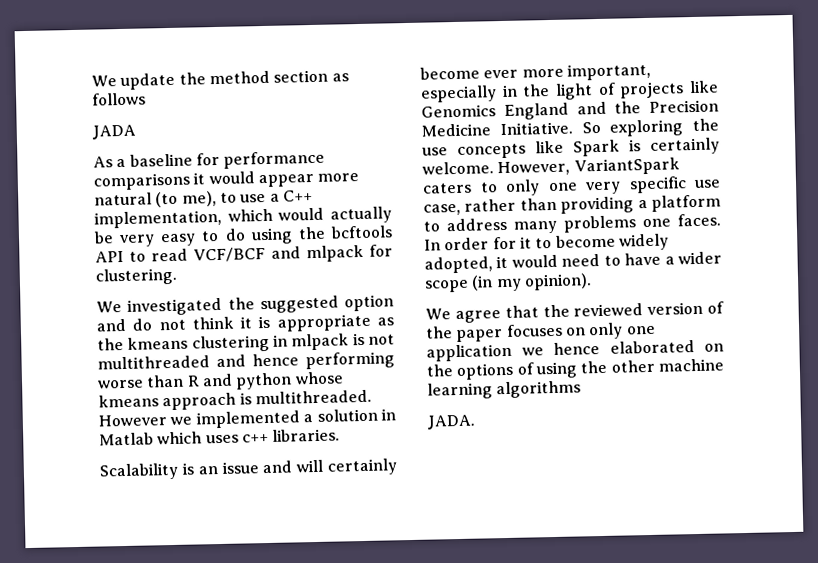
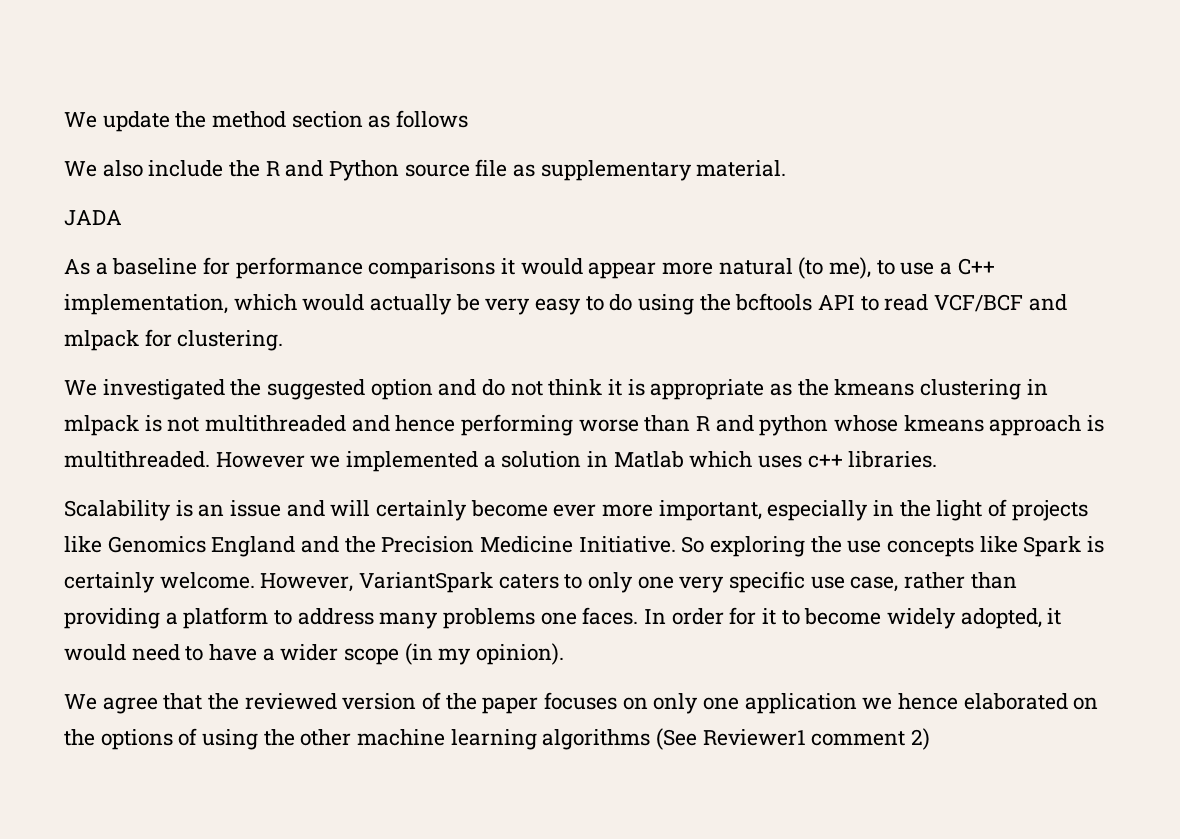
(146, 99) none -> [64,159,787,181] // We also include the R and Python source file as supplementary material.
[427,414,476,430] // JADA. -> [656,728,931,750] (See Reviewer1 comment 2)

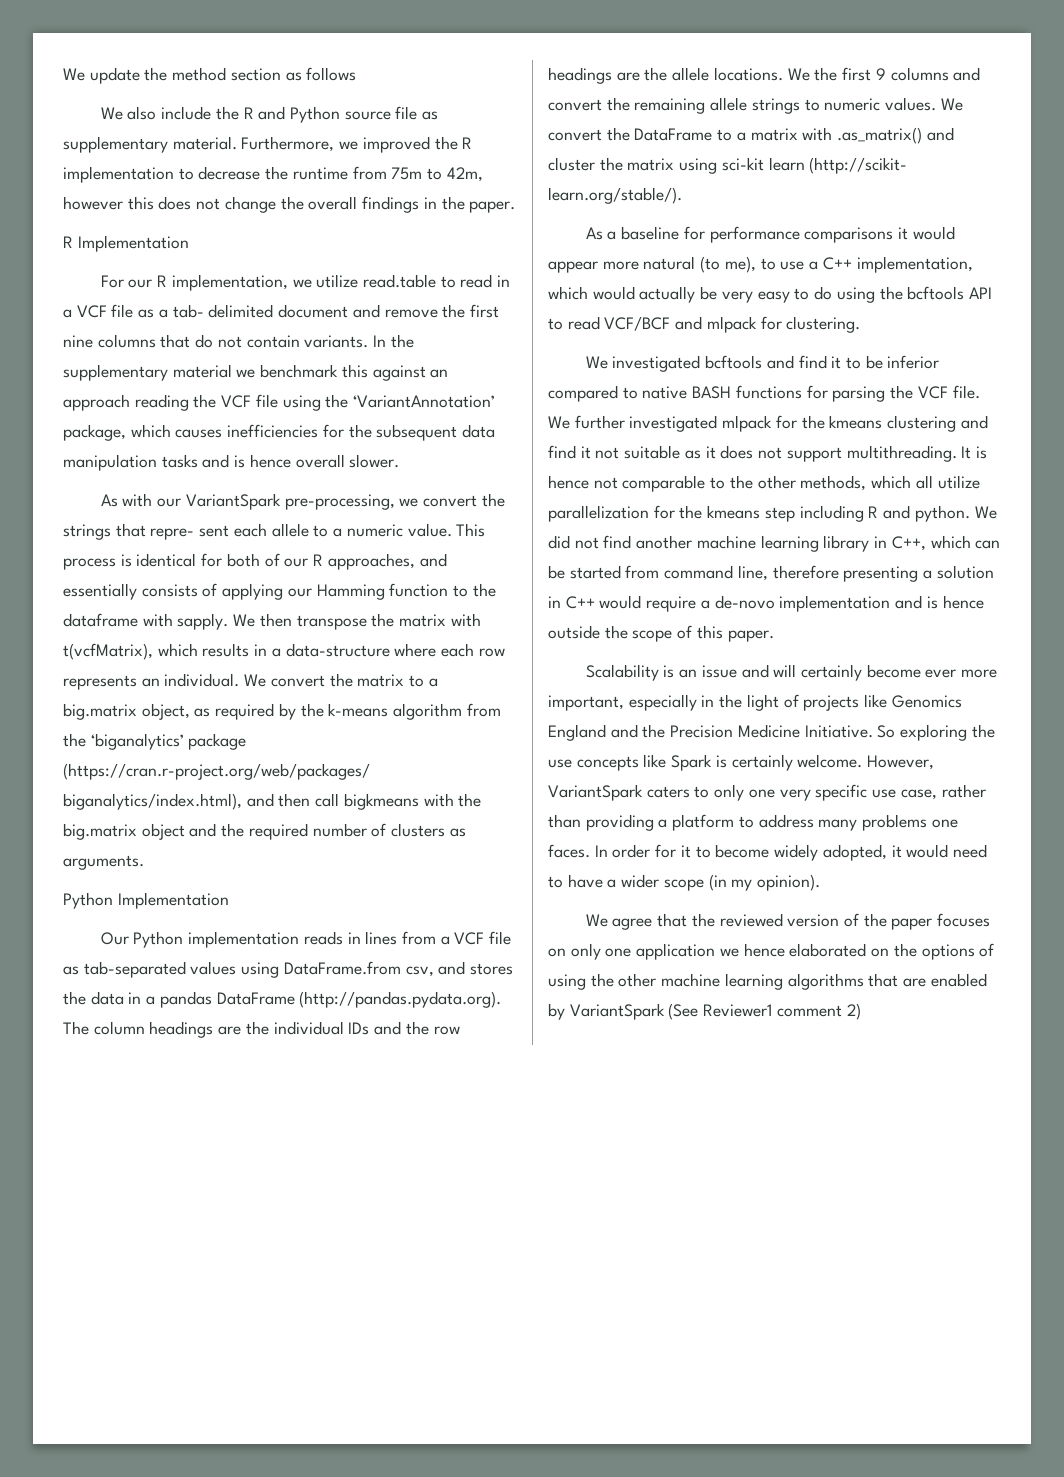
[64,210,122,226] // JADA -> [241,136,473,153] [63,166,483,183] [63,196,516,213] [63,235,189,252] [100,274,511,291] [63,304,499,318] [63,334,414,348] [63,364,449,381] [63,394,496,411] [63,424,496,441] [63,454,400,471] [100,493,505,510] [63,523,486,540] [63,553,447,570] [63,583,496,600] [63,613,481,630] [63,643,505,660] [63,673,438,690] [63,703,501,720] [63,733,247,750] [63,763,370,780] [63,793,482,810] [63,823,466,840] [63,855,144,870] [63,892,229,909] [100,931,512,948] [63,961,514,978] [63,991,502,1008] [63,1021,460,1038] [548,67,981,84] [548,97,963,114] [548,127,954,144] [548,157,908,174] [548,187,682,204] Furthermore, we improved the R implementation to decrease the runtime from 75m to 42m, however this does not change the overall findings in the paper. // R Implementation // For our R implementation, we utilize read.table to read in a VCF file as a tab- delimited document and remove the first nine columns that do not contain variants. In the supplementary material we benchmark this against an approach reading the VCF file using the ‘VariantAnnotation’ package, which causes inefficiencies for the subsequent data manipulation tasks and is hence overall slower. // As with our VariantSpark pre-processing, we convert the strings that repre- sent each allele to a numeric value. This process is identical for both of our R approaches, and essentially consists of applying our Hamming function to the dataframe with sapply. We then transpose the matrix with t(vcfMatrix), which results in a data-structure where each row represents an individual. We convert the matrix to a big.matrix object, as required by the k-means algorithm from the ‘biganalytics’ package (https://cran.r-project.org/web/packages/ biganalytics/index.html), and then call bigkmeans with the big.matrix object and the required number of clusters as arguments. // Python Implementation // Our Python implementation reads in lines from a VCF file as tab-separated values using DataFrame.from csv, and stores the data in a pandas DataFrame (http://pandas.pydata.org). The column headings are the individual IDs and the row headings are the allele locations. We the first 9 columns and convert the remaining allele strings to numeric values. We convert the DataFrame to a matrix with .as_matrix() and cluster the matrix using sci-kit learn (http://scikit- learn.org/stable/).
[230,379,1048,400] [64,414,1105,436] [64,451,938,472] the suggested option and do not think it is appropriate as the kmeans clustering in mlpack is not multithreaded and hence performing worse than R and python whose kmeans approach is multithreaded. However we implemented a solution in Matlab which uses c++ libraries. -> [705,355,940,369] [548,385,980,402] [548,415,988,432] [548,445,987,462] [548,475,980,492] [548,505,997,522] [548,535,1001,552] [548,565,994,582] [548,595,984,612] [548,625,774,642] bcftools and find it to be inferior compared to native BASH functions for parsing the VCF file. We further investigated mlpack for the kmeans clustering and find it not suitable as it does not support multithreading. It is hence not comparable to the other methods, which all utilize parallelization for the kmeans step including R and python. We did not find another machine learning library in C++, which can be started from command line, therefore presenting a solution in C++ would require a de-novo implementation and is hence outside the scope of this paper.
(651, 739) none -> [868,973,987,987] [548,1003,665,1020] that are enabled by VariantSpark

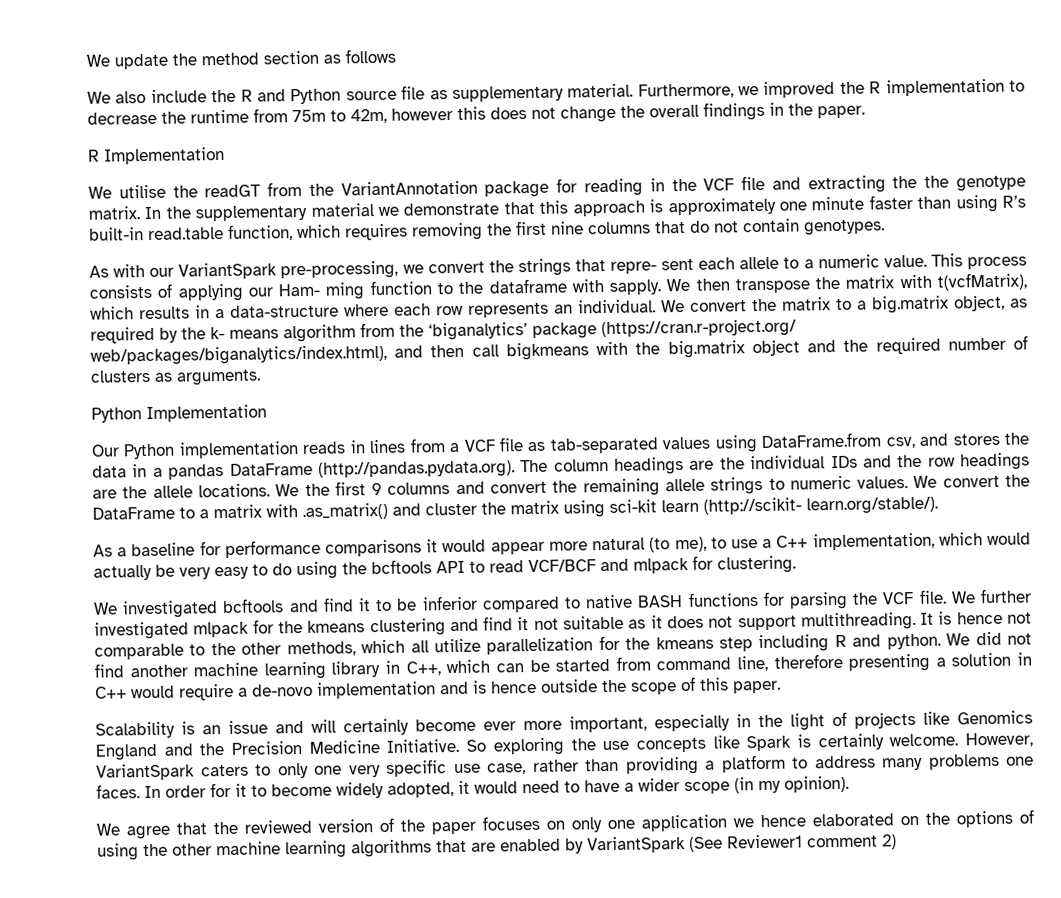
[100,274,511,291] [63,304,438,318] For our R implementation, we utilize read.table to read in a VCF file as a tab- delimited document and remove -> [88,175,1027,199] [88,194,1026,222] [89,222,483,241] We utilise the readGT from the VariantAnnotation package for reading in the VCF file and extracting the the genotype matrix. In the supplementary material we demonstrate that this approach is approximately one minute faster than using R’s built-in read.table function, which requires removing
[304,334,414,348] [63,364,449,381] [63,394,496,411] [63,424,496,441] [63,454,400,471] variants. In the supplementary material we benchmark this against an approach reading the VCF file using the ‘VariantAnnotation’ package, which causes inefficiencies for the subsequent data manipulation tasks and is hence overall slower. -> [804,219,885,236] genotypes.
[120,553,447,570] [63,583,137,600] is identical for both of our R approaches, and essentially -> (1027, 263) none
[316,584,385,600] Hamming -> [278,282,366,300] Ham- ming
[328,703,389,717] k-means -> [210,326,279,340] k- means
[63,763,370,780] [63,793,242,810] (https://cran.r-project.org/web/packages/ biganalytics/index.html), -> [601,318,797,339] [90,344,387,366] (https://cran.r-project.org/ web/packages/biganalytics/index.html),

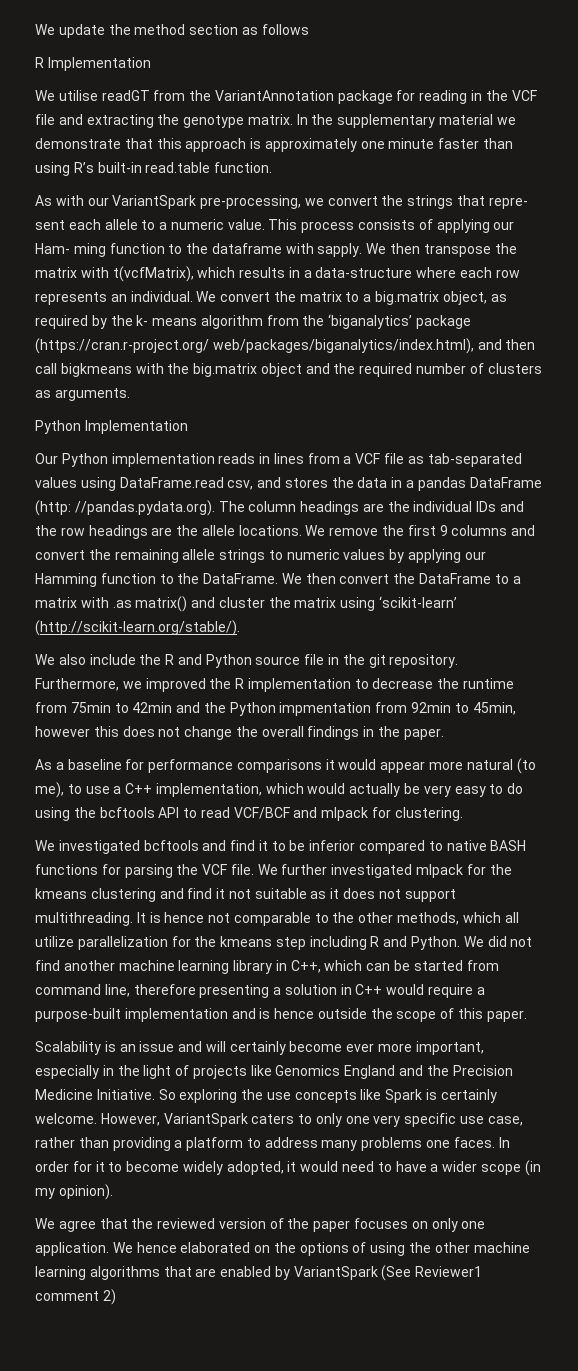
[87,78,1026,105] [87,101,865,125] // We also include the R and Python source file as supplementary material. Furthermore, we improved the R implementation to decrease the runtime from 75m to 42m, however this does not change the overall findings in the paper. -> (309, 29) none
[172,185,198,198] the -> (98, 95) none
[924,175,950,188] the -> (180, 119) none
[228,218,885,241] function, which requires removing the first nine columns that do not contain genotypes. -> [214,162,273,173] function.
[761,432,882,448] DataFrame.from -> [119,477,224,488] DataFrame.read
[317,460,515,479] (http://pandas.pydata.org). -> [35,500,215,516] (http: //pandas.pydata.org).
(300, 490) none -> [329,527,379,536] remove
[857,475,938,489] values. We -> [343,549,486,563] [35,573,336,587] values by applying our Hamming function to the DataFrame. We then
[302,502,388,520] .as_matrix() -> [112,596,188,612] .as matrix()
[609,496,938,515] sci-kit learn (http://scikit- learn.org/stable/). -> [379,596,458,608] [35,620,240,636] [35,654,459,668] [35,678,515,692] [35,702,516,716] [35,726,444,740] ‘scikit-learn’ (http://scikit-learn.org/stable/). // We also include the R and Python source file in the git repository. Furthermore, we improved the R implementation to decrease the runtime from 75min to 42min and the Python impmentation from 92min to 45min, however this does not change the overall findings in the paper.
[886,633,941,650] python. -> [411,936,461,950] Python.
[252,683,313,697] de-novo -> [35,1008,121,1022] purpose-built
[641,814,754,832] application we -> [35,1242,133,1256] application. We

